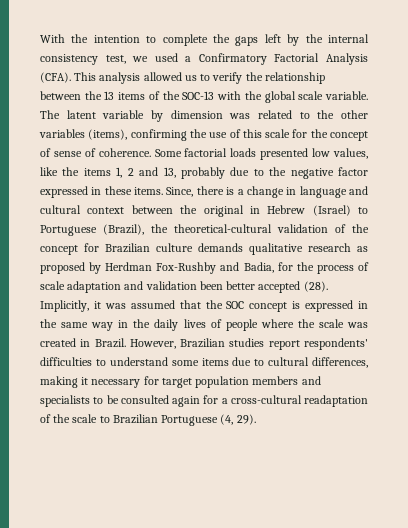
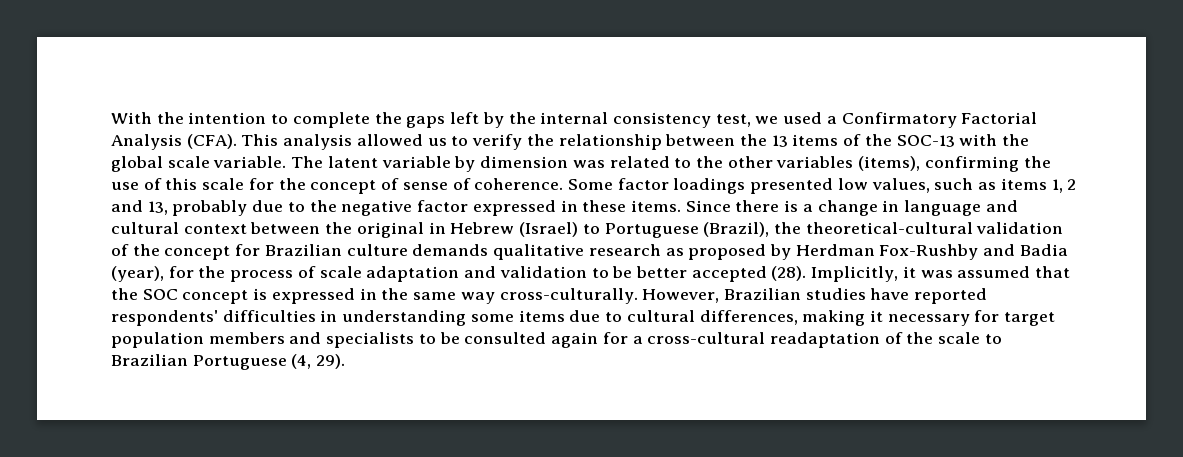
[184,148,257,157] factorial loads -> [617,178,746,194] factor loadings
[40,167,80,176] like the -> [934,178,997,190] such as
[166,187,194,197] Since, -> [685,200,731,212] Since
[243,262,274,273] Badia, -> [1019,244,1068,256] [111,266,164,282] Badia (year),
[199,281,223,290] been -> [591,266,633,278] to be
[118,319,368,331] [40,338,368,350] [40,357,168,366] in the daily lives of people where the scale was created in Brazil. However, Brazilian studies report respondents' difficulties to understand -> [499,288,988,304] [111,310,467,326] cross-culturally. However, Brazilian studies have reported respondents' difficulties in understanding

